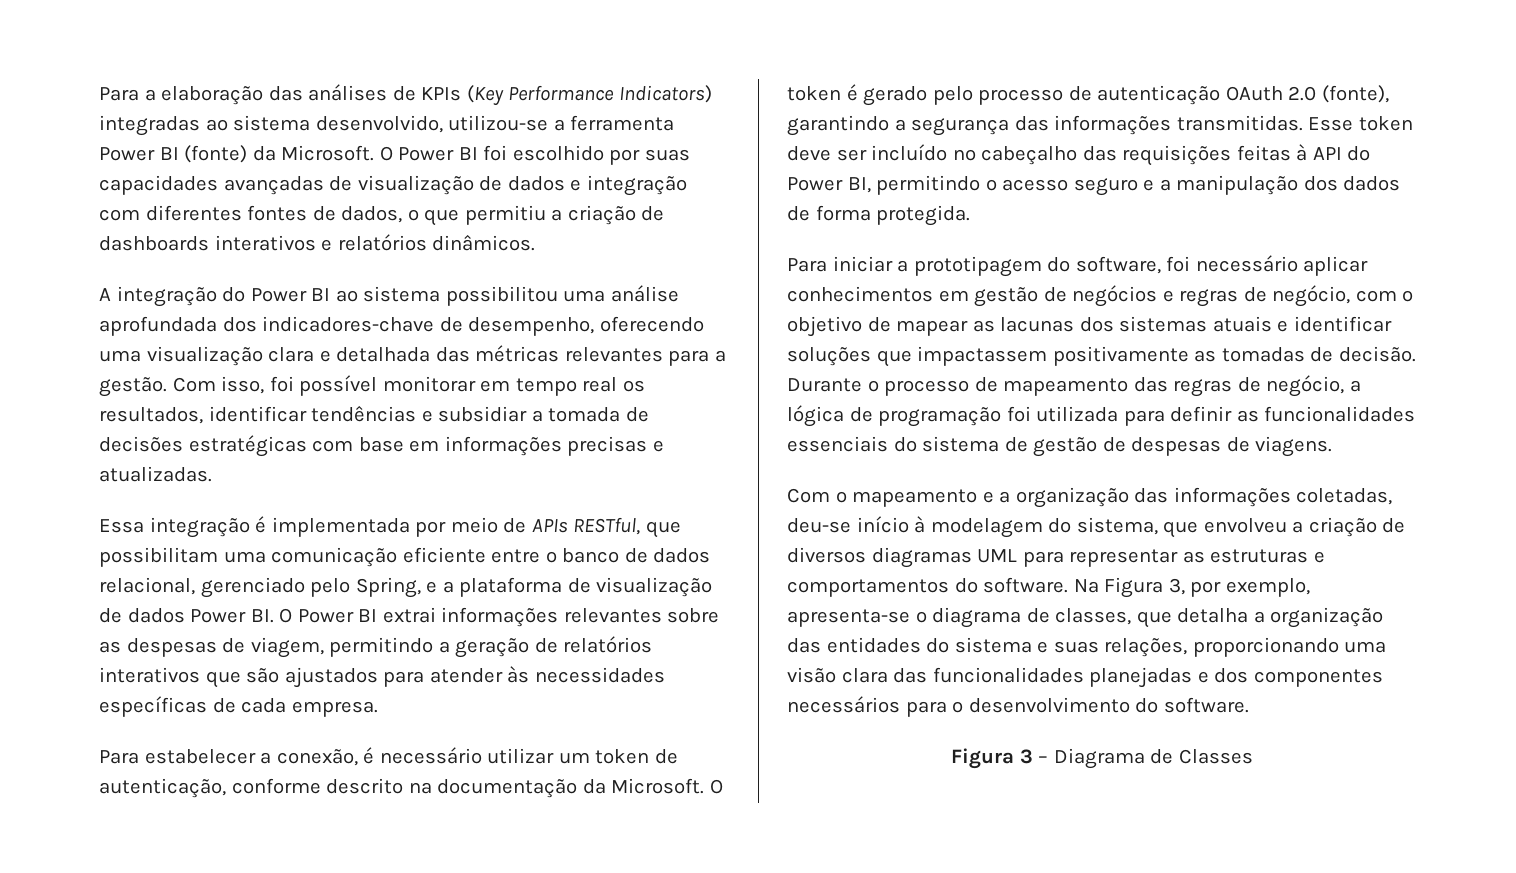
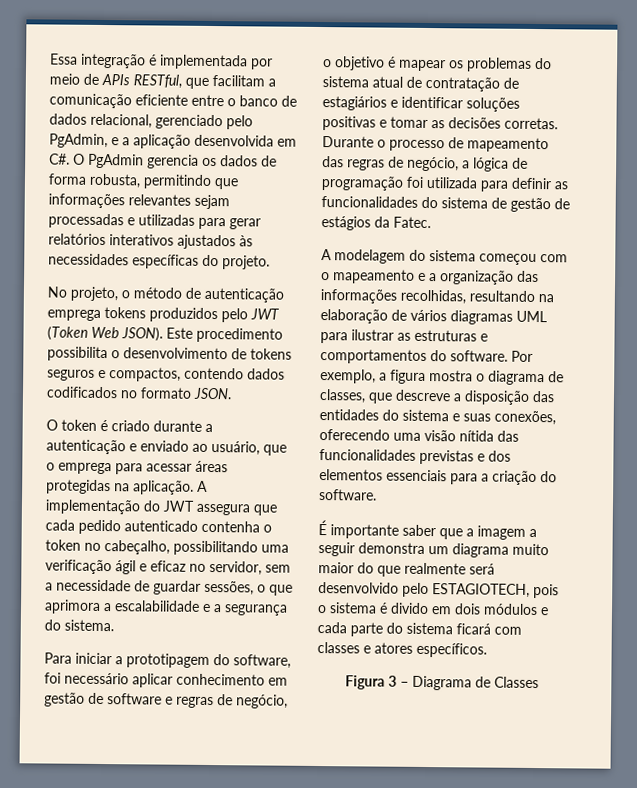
[99,84,712,106] [99,115,675,136] [99,145,690,165] [99,175,687,196] [99,205,665,226] [99,234,536,251] [99,285,679,307] [99,316,704,336] [99,345,726,366] [99,375,645,397] [99,405,649,424] [99,435,664,457] [99,466,212,482] Para a elaboração das análises de KPIs (Key Performance Indicators) integradas ao sistema desenvolvido, utilizou-se a ferramenta Power BI (fonte) da Microsoft. O Power BI foi escolhido por suas capacidades avançadas de visualização de dados e integração com diferentes fontes de dados, o que permitiu a criação de dashboards interativos e relatórios dinâmicos. // A integração do Power BI ao sistema possibilitou uma análise aprofundada dos indicadores-chave de desempenho, oferecendo uma visualização clara e detalhada das métricas relevantes para a gestão. Com isso, foi possível monitorar em tempo real os resultados, identificar tendências e subsidiar a tomada de decisões estratégicas com base em informações precisas e atualizadas. // -> (50, 59) none
[99,547,266,567] possibilitam uma -> [212,75,276,87] facilitam a
[355,577,713,598] [99,607,720,627] [99,636,653,658] [99,666,665,688] [99,696,378,717] [99,747,678,766] [99,778,723,798] [787,84,1389,106] [787,115,1413,136] [787,144,1371,166] [787,175,1401,196] [787,205,971,226] Spring, e a plataforma de visualização de dados Power BI. O Power BI extrai informações relevantes sobre as despesas de viagem, permitindo a geração de relatórios interativos que são ajustados para atender às necessidades específicas de cada empresa. // Para estabelecer a conexão, é necessário utilizar um token de autenticação, conforme descrito na documentação da Microsoft. O token é gerado pelo processo de autenticação OAuth 2.0 (fonte), garantindo a segurança das informações transmitidas. Esse token deve ser incluído no cabeçalho das requisições feitas à API do Power BI, permitindo o acesso seguro e a manipulação dos dados de forma protegida. -> [49,133,297,149] [49,153,277,169] [48,173,238,190] [48,193,230,210] [48,213,261,230] [48,233,253,250] [48,253,270,270] [47,286,284,303] [47,307,280,323] [47,326,283,343] [47,346,292,362] [47,367,285,382] [46,386,232,400] [46,419,213,433] [46,439,287,456] [46,460,228,475] [46,479,208,495] [45,499,277,516] [45,519,272,535] [45,539,289,556] [45,559,291,576] [45,579,293,596] [44,599,288,616] [44,619,114,632] PgAdmin, e a aplicação desenvolvida em C#. O PgAdmin gerencia os dados de forma robusta, permitindo que informações relevantes sejam processadas e utilizadas para gerar relatórios interativos ajustados às necessidades específicas do projeto. // No projeto, o método de autenticação emprega tokens produzidos pelo JWT (Token Web JSON). Este procedimento possibilita o desenvolvimento de tokens seguros e compactos, contendo dados codificados no formato JSON. // O token é criado durante a autenticação e enviado ao usuário, que o emprega para acessar áreas protegidas na aplicação. A implementação do JWT assegura que cada pedido autenticado contenha o token no cabeçalho, possibilitando uma verificação ágil e eficaz no servidor, sem a necessidade de guardar sessões, o que aprimora a escalabilidade e a segurança do sistema.
[787,286,933,302] conhecimentos -> [176,673,265,686] conhecimento
[1072,285,1158,307] negócios -> [107,693,162,705] software
[1355,290,1397,302] com -> (288, 701) none
[867,316,1392,336] [787,346,1416,367] de mapear as lacunas dos sistemas atuais e identificar soluções que impactassem positivamente as tomadas de decisão. -> [388,56,552,72] [322,76,519,92] [322,96,520,112] [322,116,558,131] é mapear os problemas do sistema atual de contratação de estagiários e identificar soluções positivas e tomar as decisões corretas.
[787,436,888,452] essenciais -> (418, 202) none
[1131,436,1333,457] [787,488,830,503] despesas de viagens. // Com -> [321,216,431,231] [321,249,568,266] estágios da Fatec. // A modelagem do sistema começou com
[1296,488,1393,505] [787,516,1406,538] [787,547,866,563] coletadas, deu-se início à modelagem do sistema, que envolveu a criação de diversos -> [400,289,554,305] [320,309,447,324] recolhidas, resultando na elaboração de vários
[1069,549,1179,567] representar -> [351,329,394,341] ilustrar
[1073,577,1310,598] [787,609,910,627] Na Figura 3, por exemplo, apresenta-se -> [511,350,533,362] [320,369,473,384] Por exemplo, a figura mostra
[1177,607,1384,628] detalha a organização -> [395,389,530,405] descreve a disposição
[1104,637,1339,657] relações, proporcionando -> [494,410,556,426] [319,429,390,441] conexões, oferecendo
[841,668,888,683] clara -> [459,430,494,442] nítida
[1089,667,1193,688] planejadas -> [419,449,474,465] previstas
[1253,669,1383,687] [787,696,1249,717] componentes necessários para o desenvolvimento do software. -> [319,469,557,486] [319,489,377,501] [318,520,537,540] [318,542,549,558] [318,562,495,577] [318,582,559,599] [317,602,549,616] [317,622,522,637] [317,642,487,658] elementos essenciais para a criação do software. // É importante saber que a imagem a seguir demonstra um diagrama muito maior do que realmente será desenvolvido pelo ESTAGIOTECH, pois o sistema é divido em dois módulos e cada parte do sistema ficará com classes e atores específicos.

